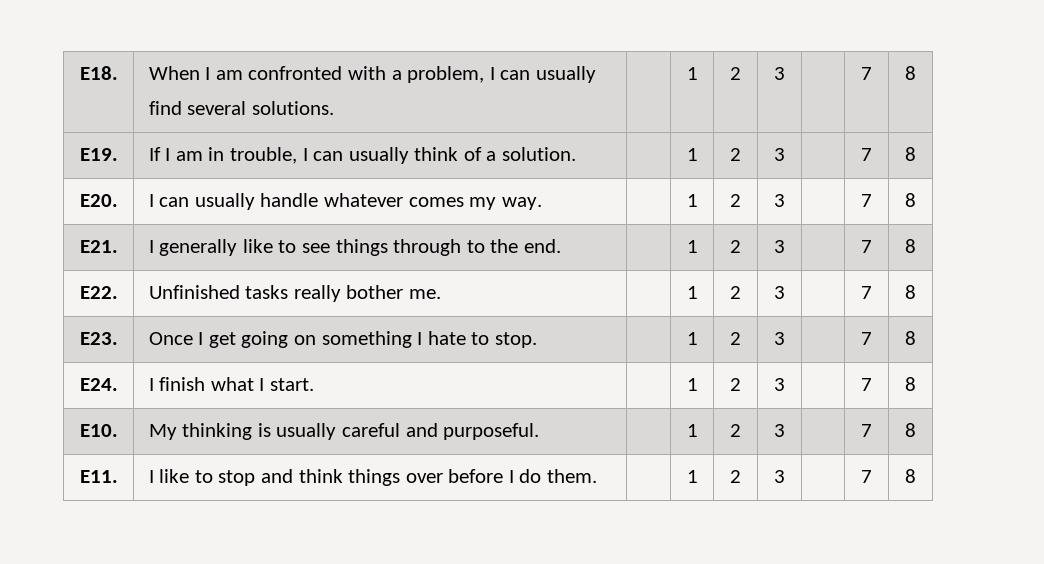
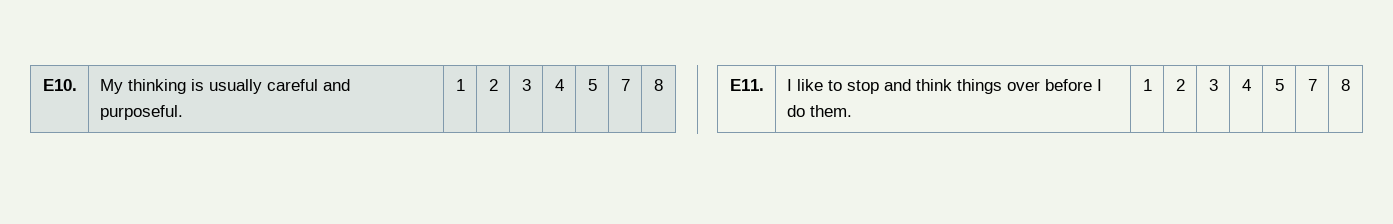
[79,66,118,80] [148,66,596,83] [148,101,334,115] [686,67,698,80] [730,67,741,80] [774,67,785,80] [861,67,872,80] [905,66,916,80] [79,148,118,161] [148,147,576,164] [686,148,698,161] [730,148,741,161] [774,148,785,161] [861,148,872,161] [905,147,916,161] [79,194,118,207] [148,193,542,210] [686,194,698,207] [730,194,741,207] [774,194,785,207] [861,194,872,207] [905,193,916,207] [79,240,118,253] [148,239,561,256] [686,240,698,253] [730,240,741,253] [774,240,785,253] [861,240,872,253] [905,239,916,253] [79,286,118,299] [148,285,442,302] [686,286,698,299] [730,286,741,299] [774,286,785,299] [861,286,872,299] [905,285,916,299] [79,332,118,345] [148,331,537,348] [686,332,698,345] [730,332,741,345] [774,332,785,345] [861,332,872,345] [905,331,916,345] [79,378,118,391] [148,377,315,391] [686,378,698,391] [730,378,741,391] [774,378,785,391] [861,378,872,391] [905,377,916,391] E18. | When I am confronted with a problem, I can usually find several solutions. | | 1 | 2 | 3 | | 7 | 8 // E19. | If I am in trouble, I can usually think of a solution. | | 1 | 2 | 3 | | 7 | 8 // E20. | I can usually handle whatever comes my way. | | 1 | 2 | 3 | | 7 | 8 // E21. | I generally like to see things through to the end. | | 1 | 2 | 3 | | 7 | 8 // E22. | Unfinished tasks really bother me. | | 1 | 2 | 3 | | 7 | 8 // E23. | Once I get going on something I hate to stop. | | 1 | 2 | 3 | | 7 | 8 // E24. | I finish what I start. | | 1 | 2 | 3 | | 7 | 8 // -> (42, 85) none
[686,424,698,437] [730,424,741,437] [774,424,785,437] | 1 | 2 | 3 | -> [455,79,465,91] [488,79,498,91] [521,79,531,91] [554,79,564,91] [587,79,597,91] 1 | 2 | 3 | 4 | 5
[686,470,698,483] [730,470,741,483] [774,470,785,483] | 1 | 2 | 3 | -> [1142,79,1152,91] [1175,79,1185,91] [1208,79,1218,91] [1241,79,1251,91] [1274,79,1284,91] 1 | 2 | 3 | 4 | 5

